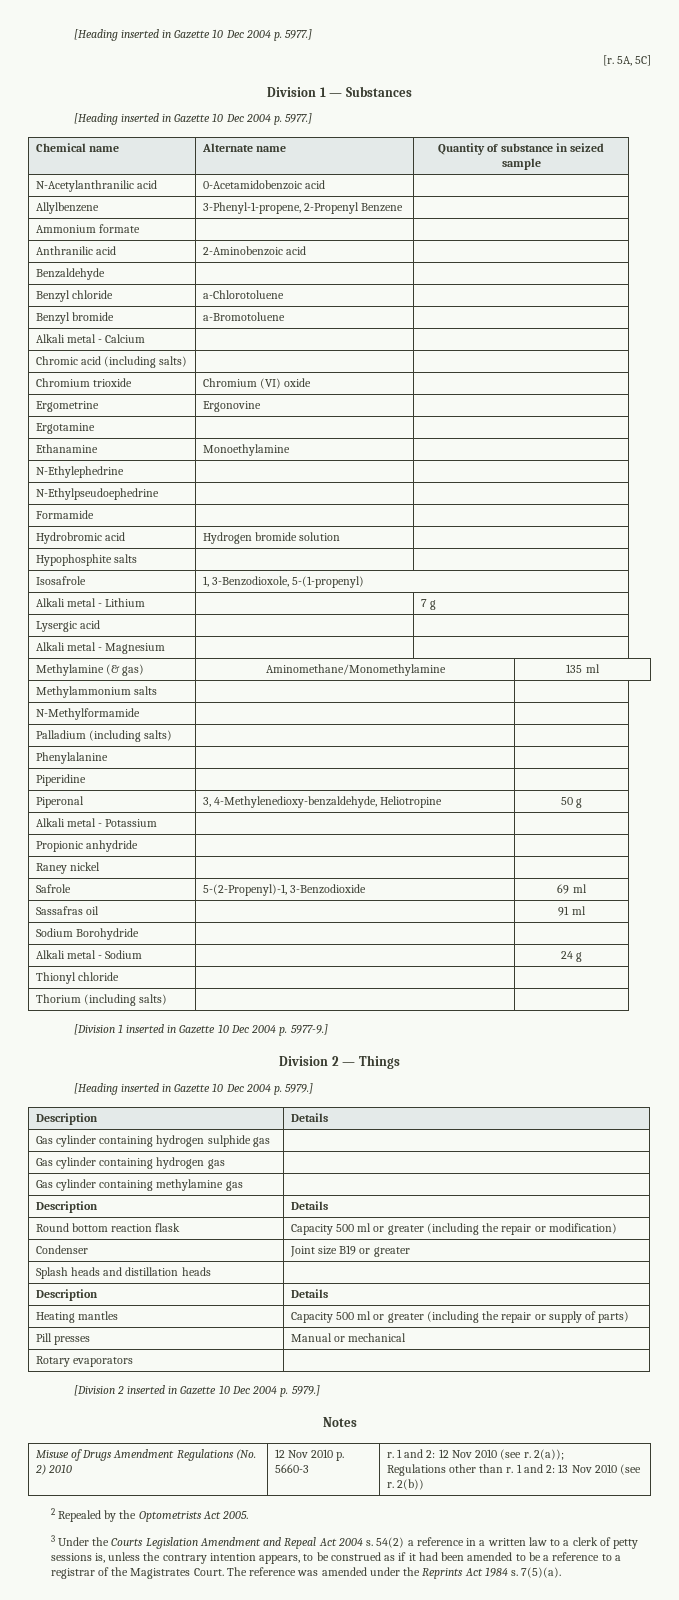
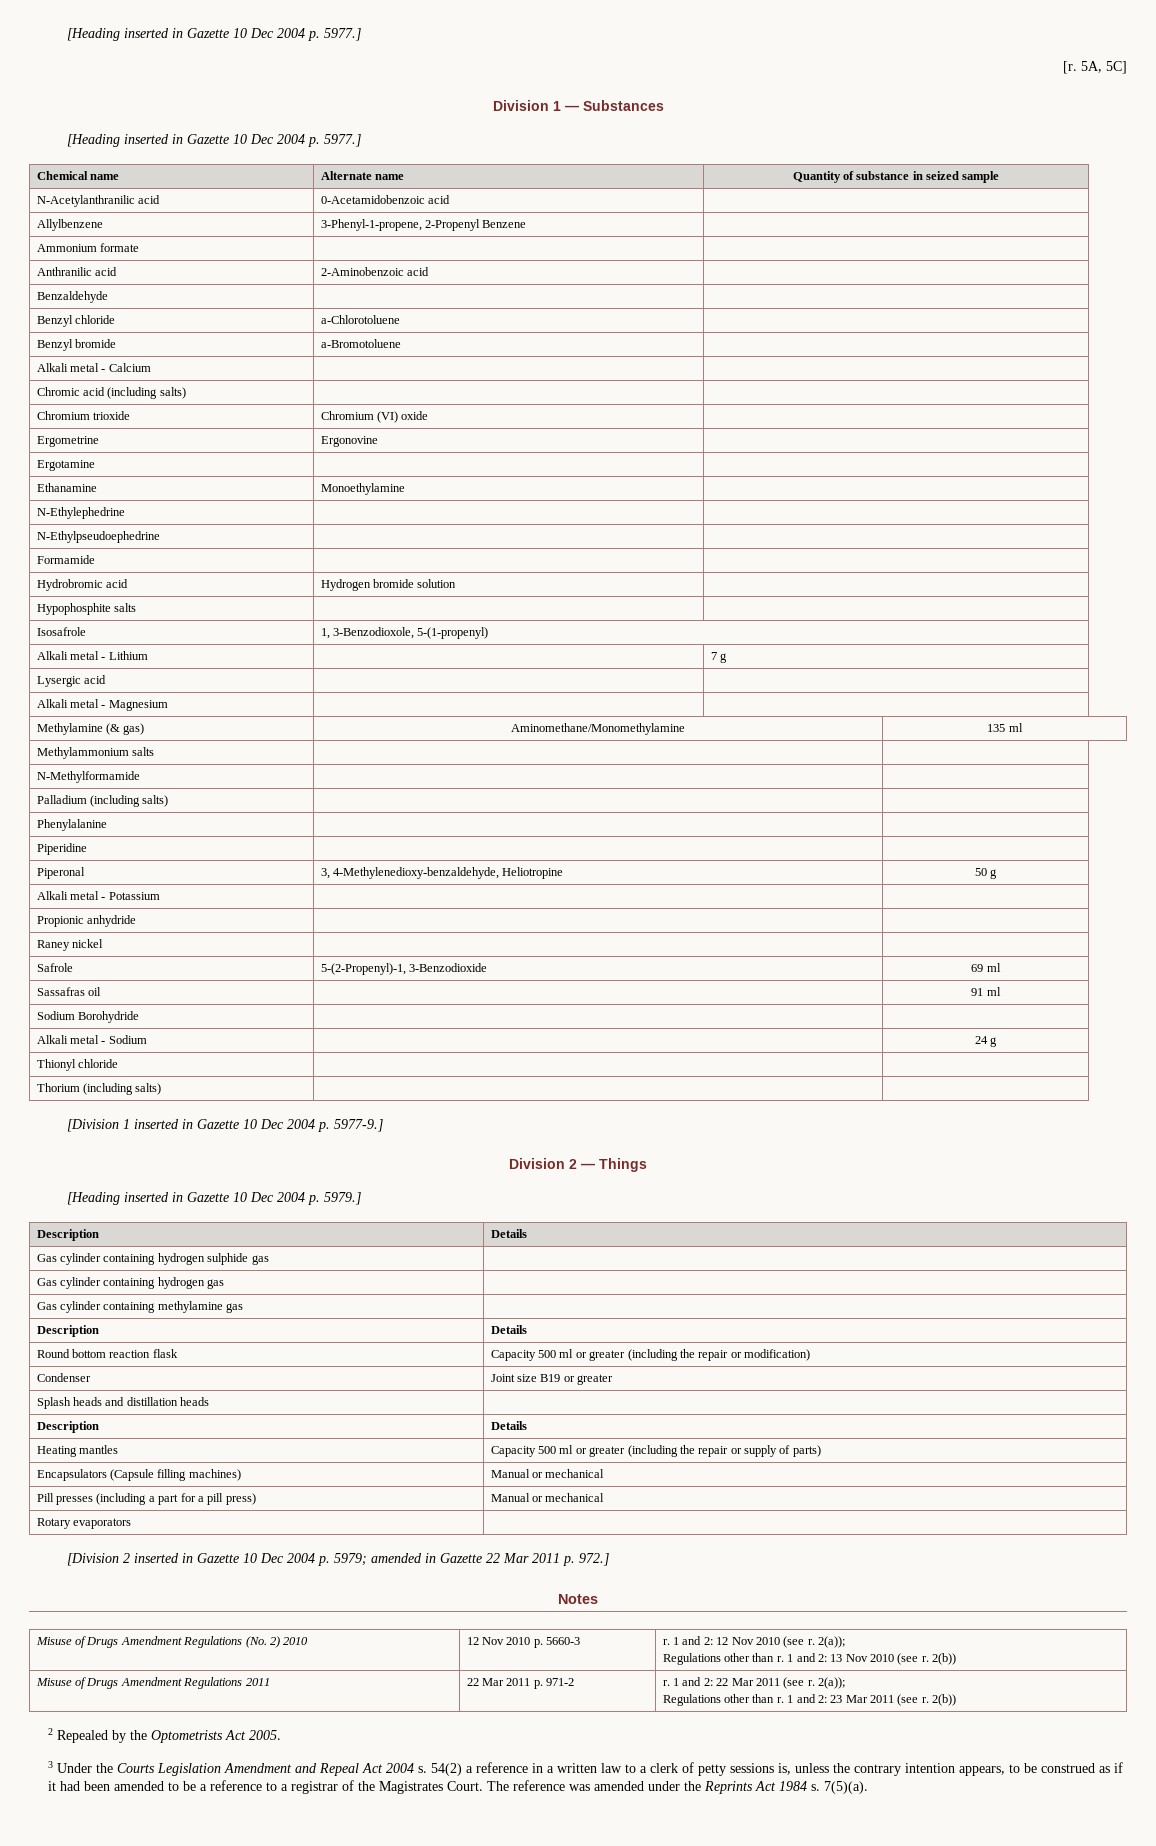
[35,1333,90,1345] Pill presses -> [36,1469,241,1481] [490,1469,605,1478] [36,1493,256,1505] Encapsulators (Capsule filling machines) | Manual or mechanical // Pill presses (including a part for a pill press)
[291,1385,320,1396] 5979.] -> [333,1553,609,1566] 5979; amended in Gazette 22 Mar 2011 p. 972.]
(424, 1484) none -> [35,1677,270,1689] [466,1678,575,1689] [662,1677,846,1689] [662,1694,957,1706] // Misuse of Drugs Amendment Regulations 2011 | 22 Mar 2011 p. 971-2 | r. 1 and 2: 22 Mar 2011 (see r. 2(a)); // Regulations other than r. 1 and 2: 23 Mar 2011 (see r. 2(b))

